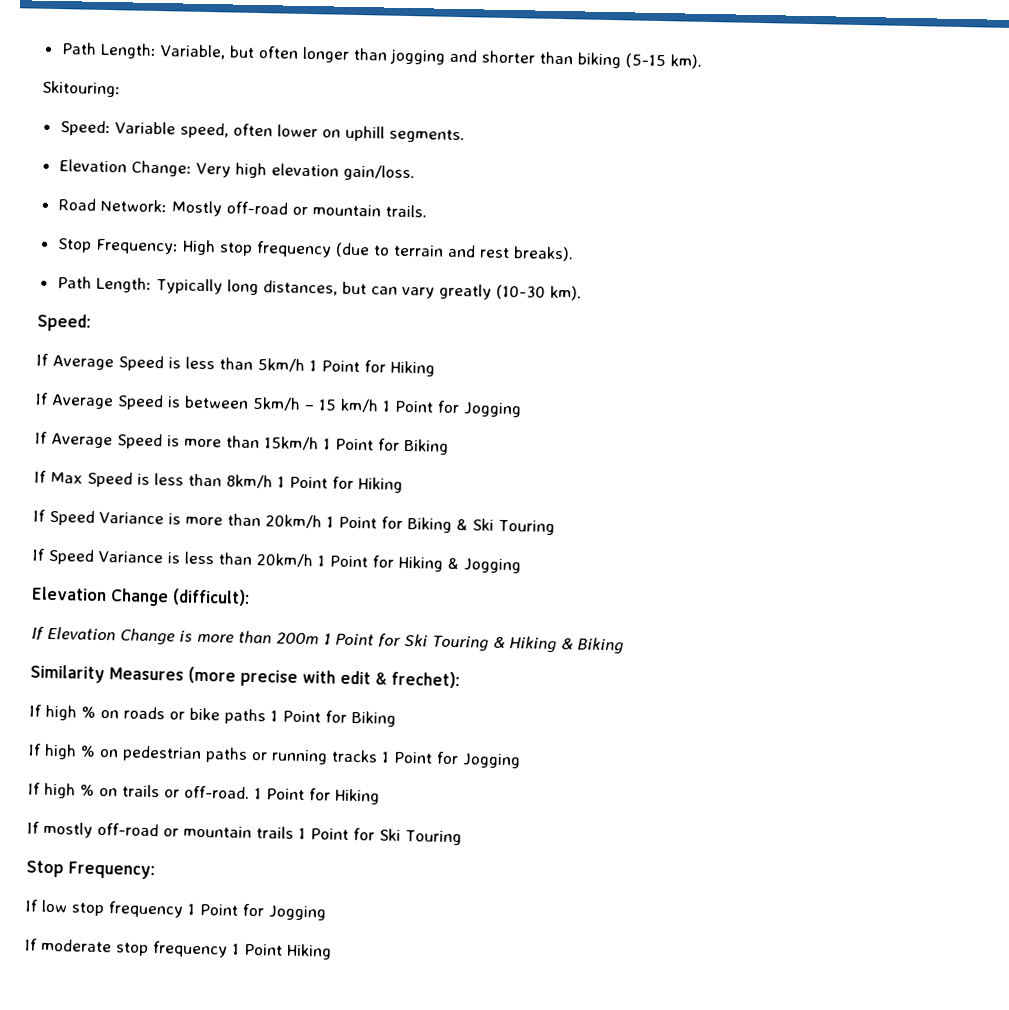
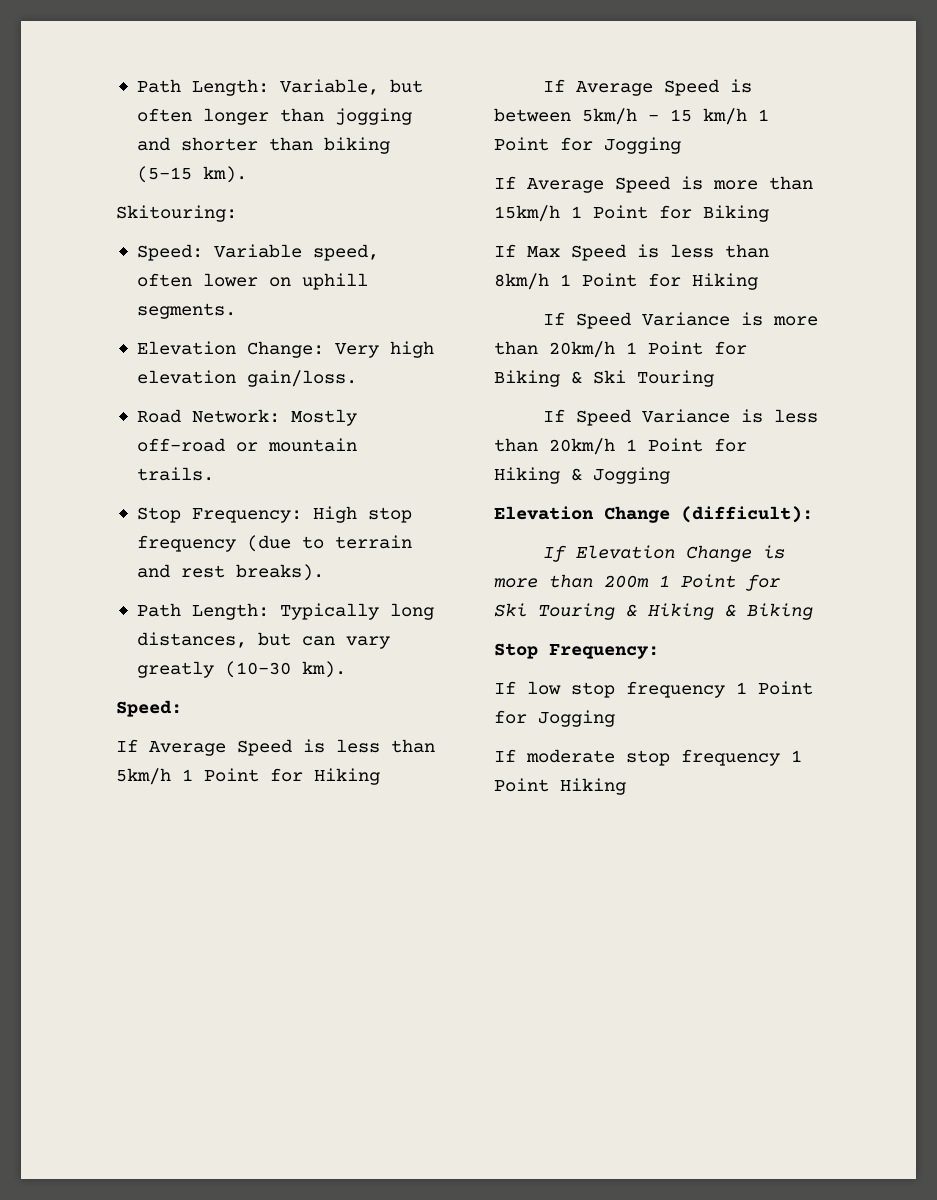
[30,664,460,689] [29,704,396,727] [28,743,521,769] [28,782,380,805] [27,821,462,846] // Similarity Measures (more precise with edit & frechet): // If high % on roads or bike paths 1 Point for Biking // If high % on pedestrian paths or running tracks 1 Point for Jogging // If high % on trails or off-road. 1 Point for Hiking // If mostly off-road or mountain trails 1 Point for Ski Touring -> (813, 611) none

